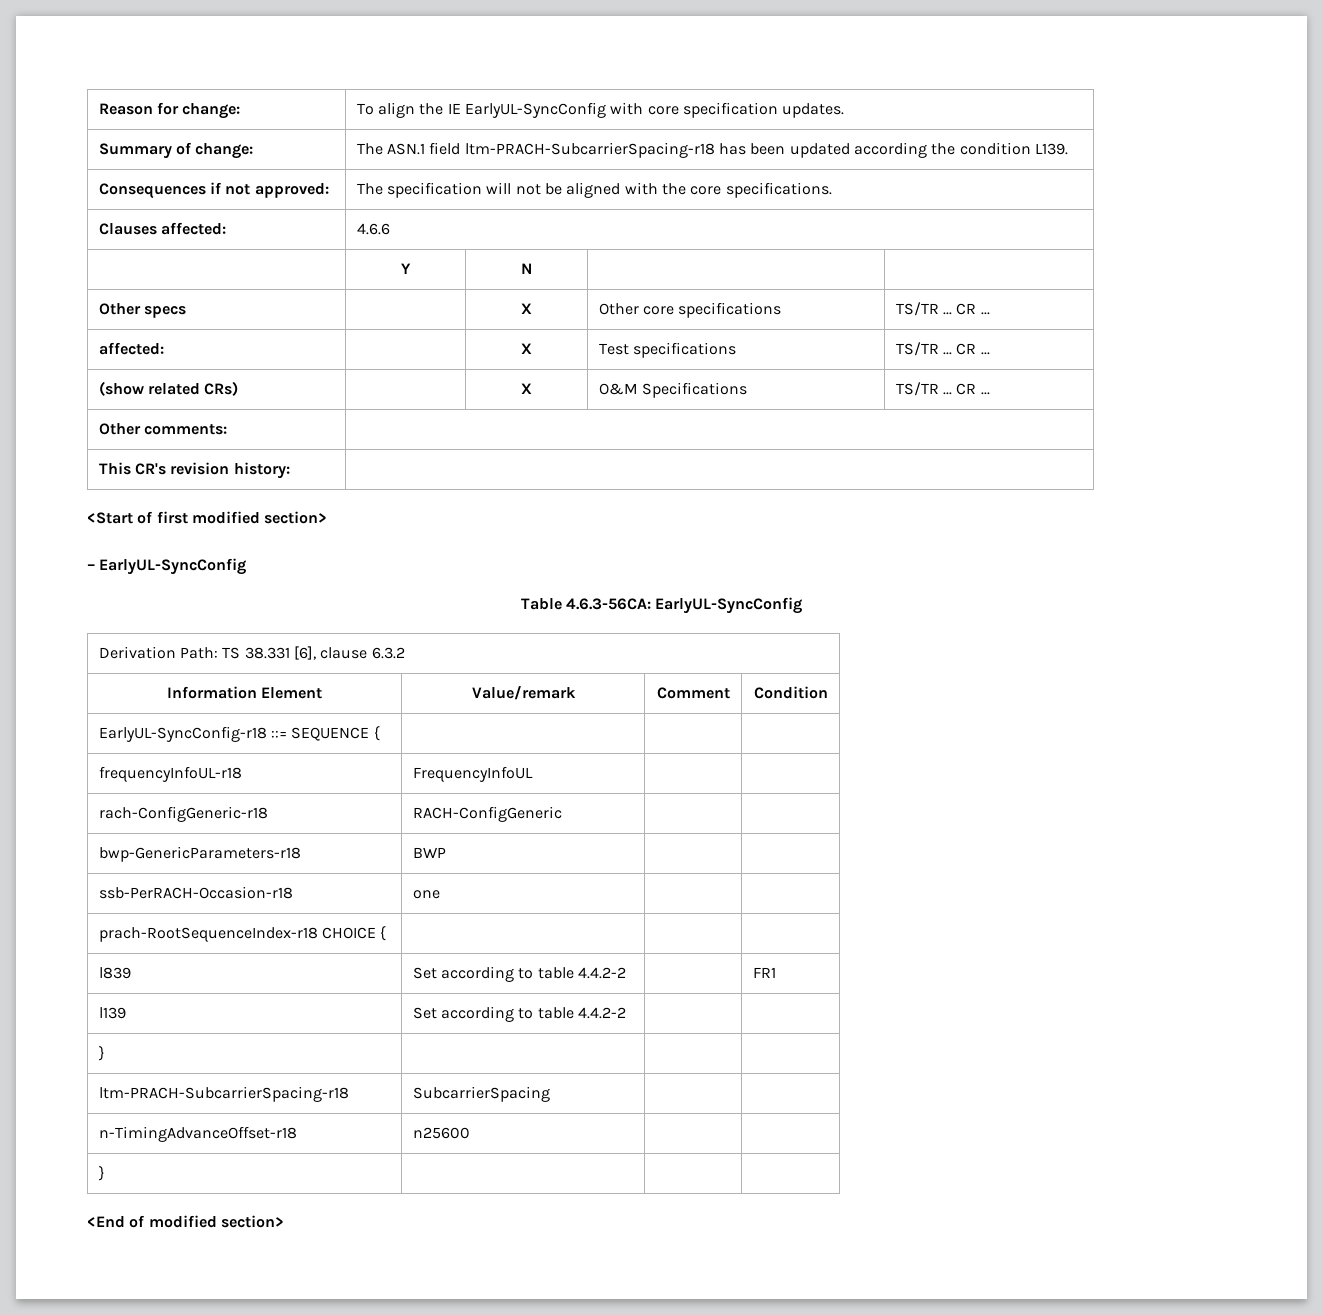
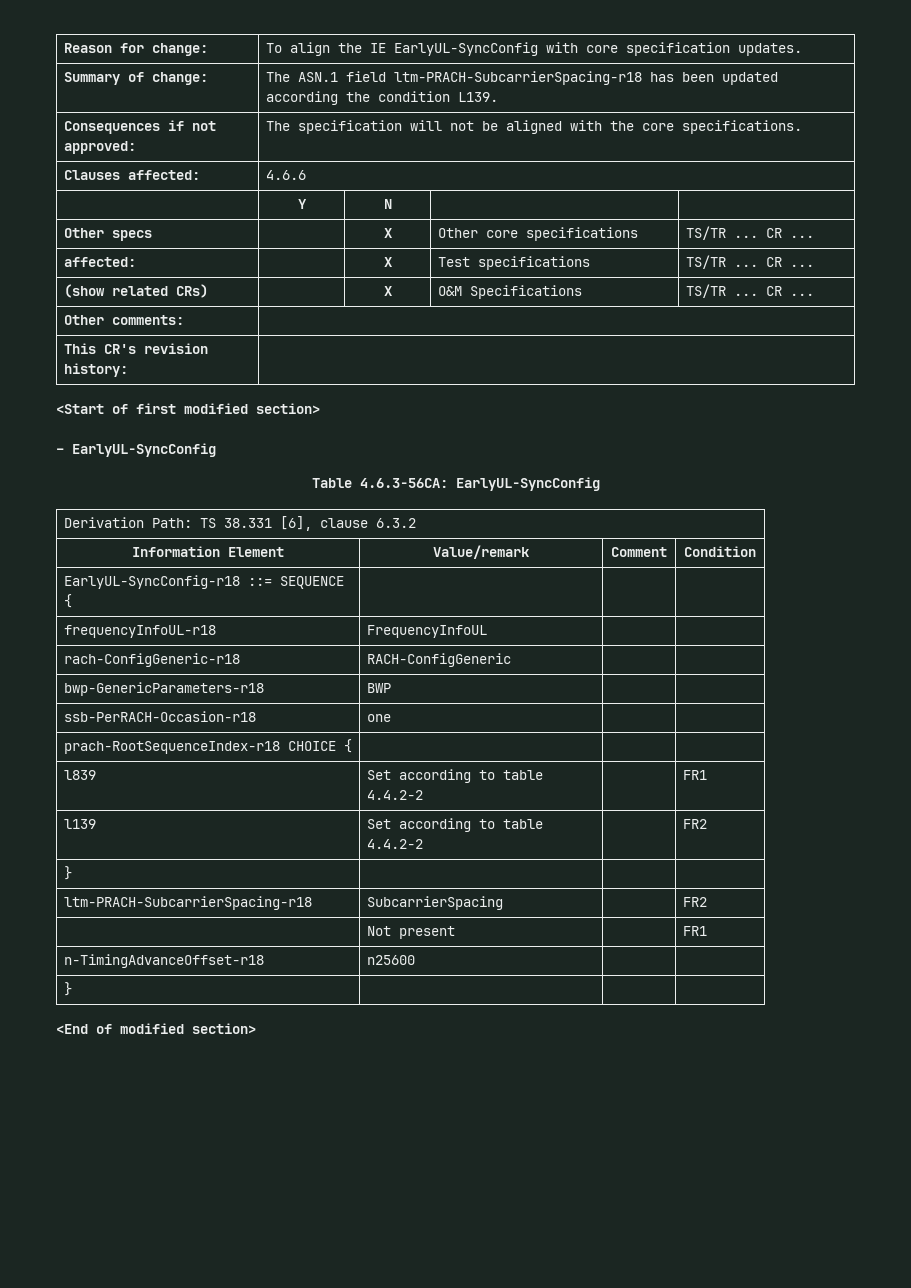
(626, 1013) none -> [682,819,707,829] FR2
(550, 1094) none -> [682,897,707,907] [366,926,455,939] [682,926,707,936] FR2 // | Not present | | FR1

